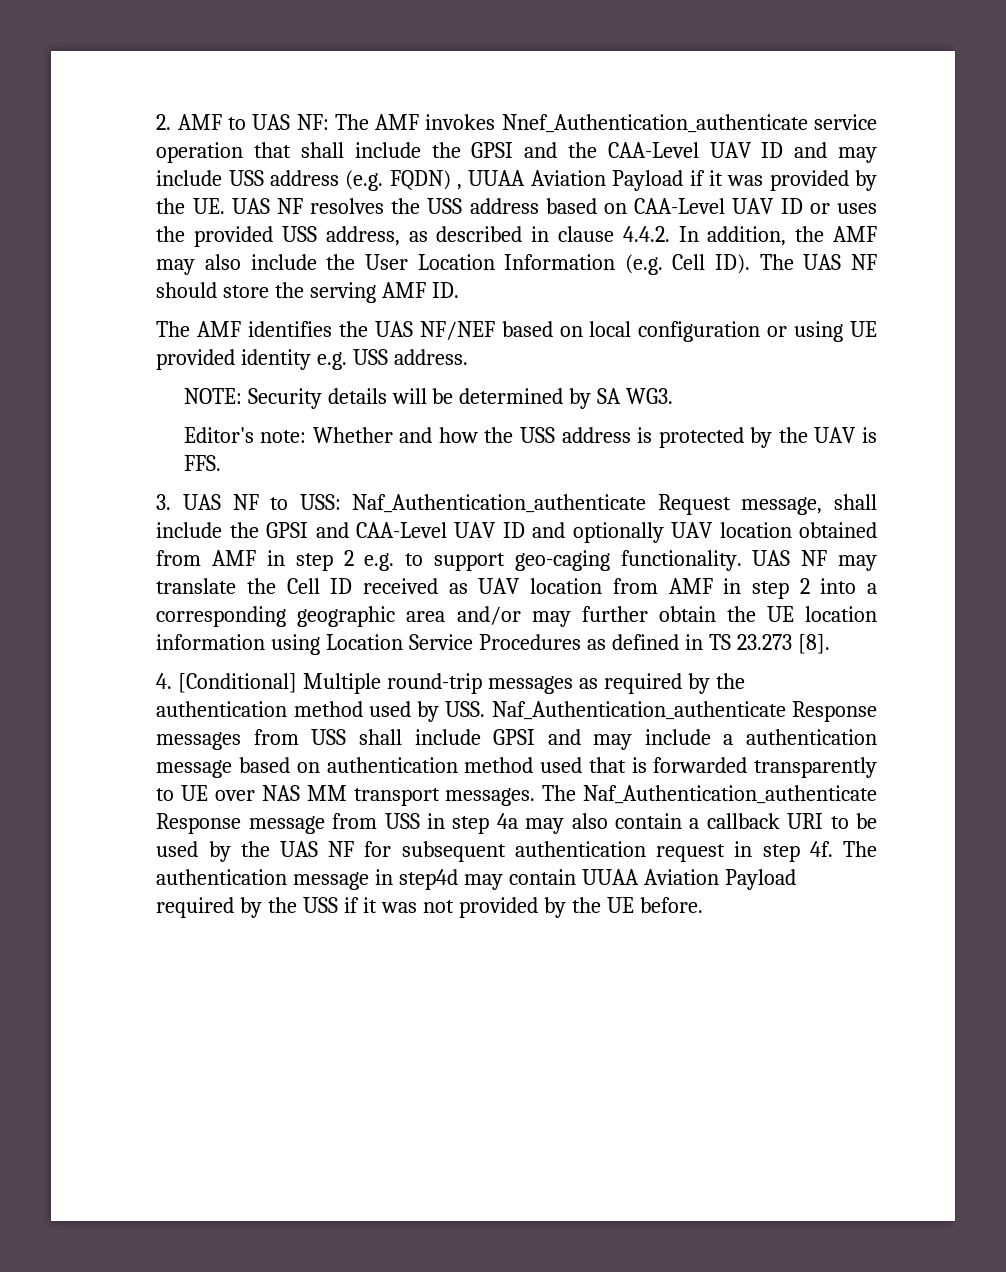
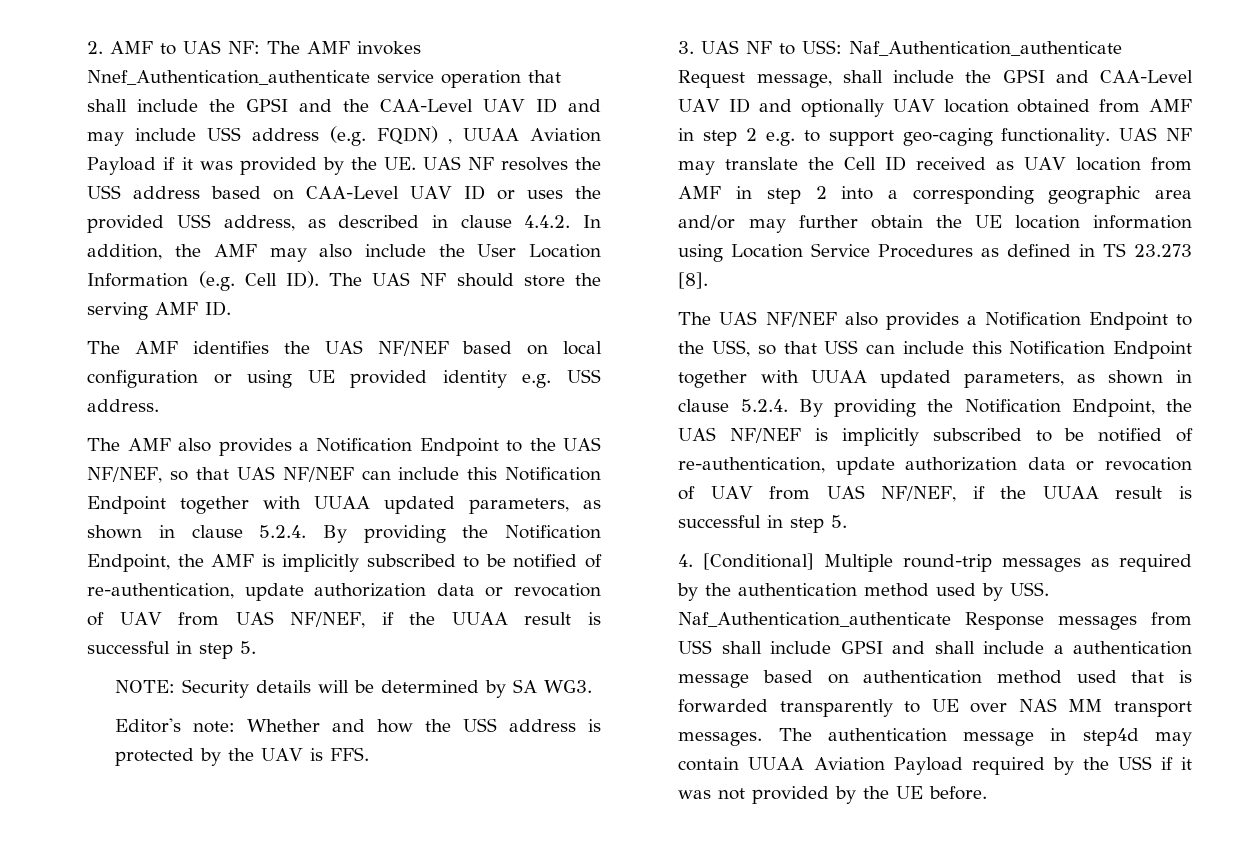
(469, 357) none -> [87,437,601,456] [87,466,601,483] [87,496,601,514] [87,525,602,543] [87,554,603,572] [87,583,601,601] [87,611,601,628] [87,641,257,659] // The AMF also provides a Notification Endpoint to the UAS NF/NEF, so that UAS NF/NEF can include this Notification Endpoint together with UUAA updated parameters, as shown in clause 5.2.4. By providing the Notification Endpoint, the AMF is implicitly subscribed to be notified of re-authentication, update authorization data or revocation of UAV from UAS NF/NEF, if the UUAA result is successful in step 5.
(830, 644) none -> [678,311,1192,330] [678,340,1192,359] [678,370,1192,388] [678,399,1192,417] [678,427,1193,446] [678,457,1192,475] [678,485,1192,502] [678,515,848,533] // The UAS NF/NEF also provides a Notification Endpoint to the USS, so that USS can include this Notification Endpoint together with UUAA updated parameters, as shown in clause 5.2.4. By providing the Notification Endpoint, the UAS NF/NEF is implicitly subscribed to be notified of re-authentication, update authorization data or revocation of UAV from UAS NF/NEF, if the UUAA result is successful in step 5.
[593,734,633,750] may -> [934,641,975,654] shall
[583,785,877,804] [156,813,877,834] [156,841,877,862] Naf_Authentication_authenticate Response message from USS in step 4a may also contain a callback URI to be used by the UAS NF for subsequent authentication request in step 4f. The -> (812, 734) none

